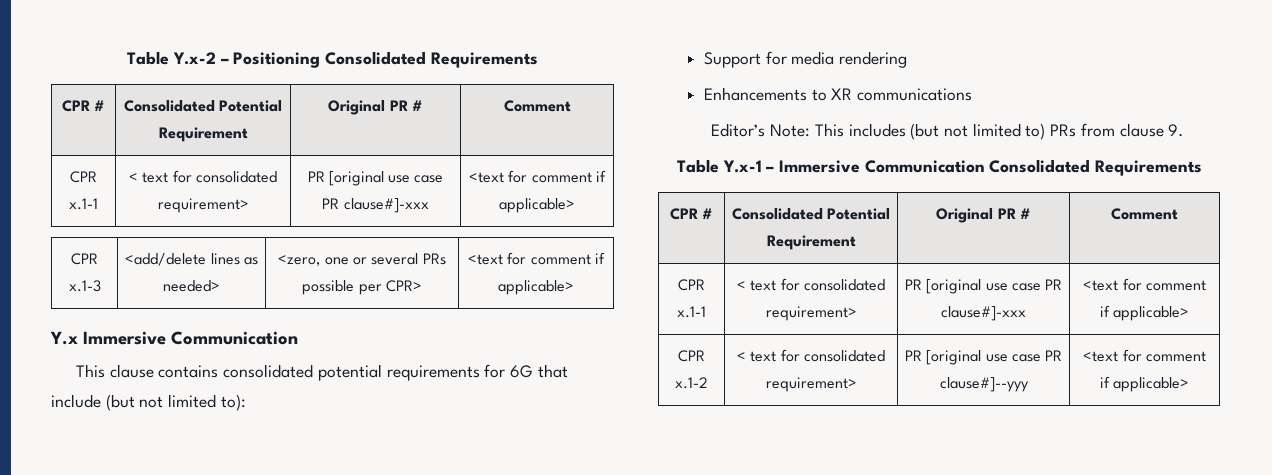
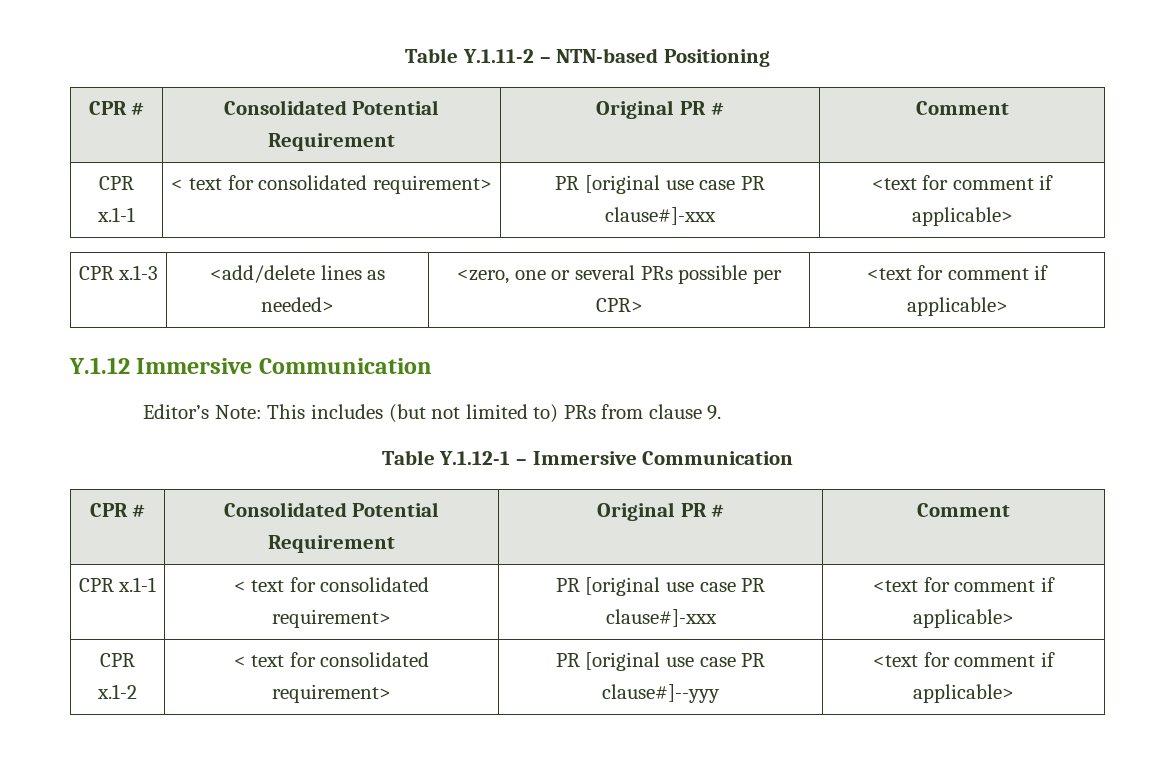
[127,51,229,65] Table Y.x-2 – -> [405,48,659,63] Table Y.1.11-2 – NTN-based
[325,51,538,68] Consolidated Requirements -> (770, 58) none
[50,331,298,345] [76,364,568,381] [51,394,246,411] [703,51,908,68] [703,87,973,101] Y.x Immersive Communication // This clause contains consolidated potential requirements for 6G that include (but not limited to): // Support for media rendering // Enhancements to XR communications -> [69,357,432,374] Y.1.12 Immersive Communication
[722,160,762,173] Y.x-1 -> [439,451,511,465] Y.1.12-1
[989,159,1203,176] Consolidated Requirements -> (794, 458) none

